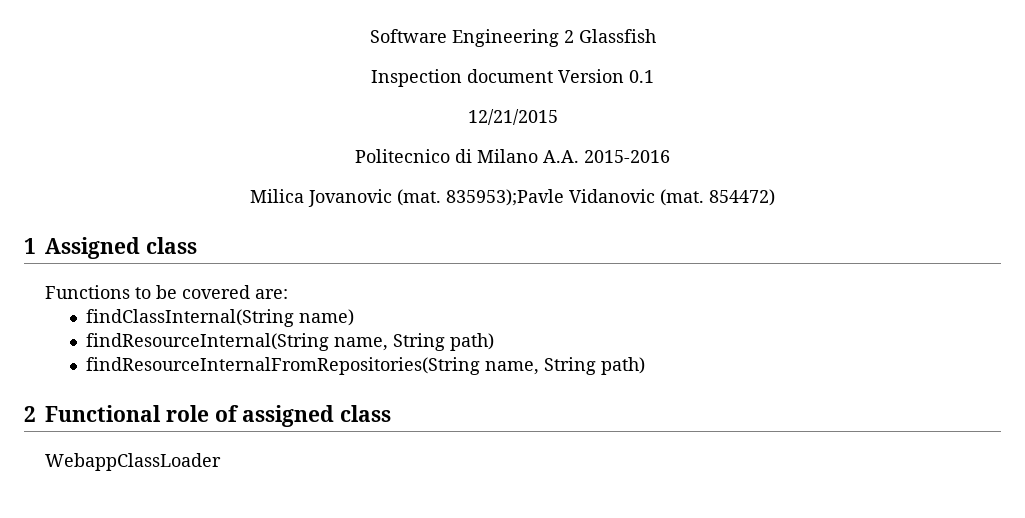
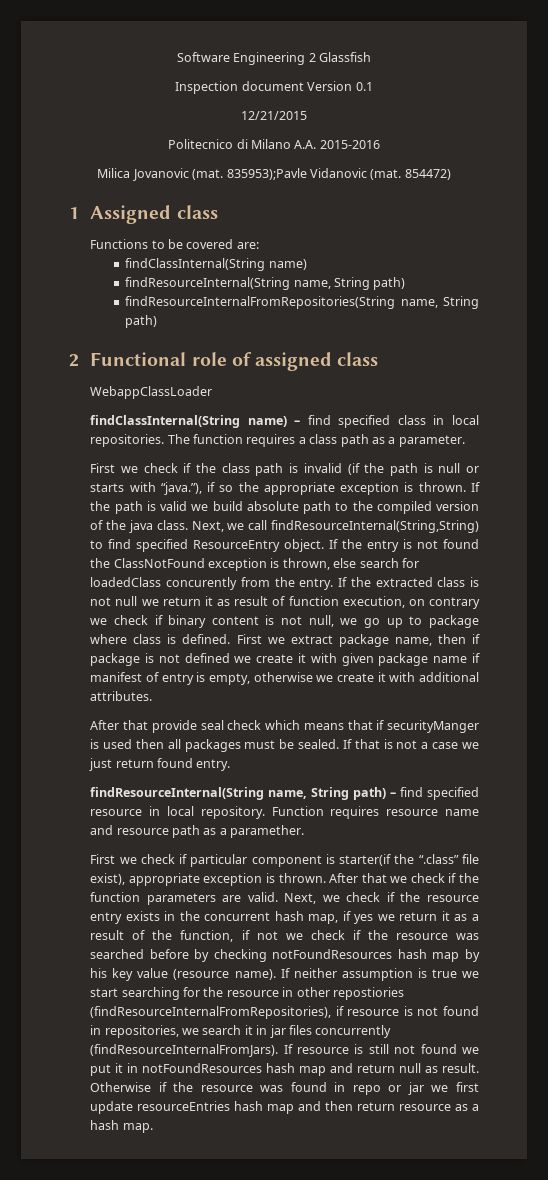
(222, 462) none -> [90,415,480,428] [90,434,465,447] [90,463,479,476] [90,482,480,495] [90,501,479,514] [90,520,479,533] [90,539,479,552] [90,558,419,571] [90,577,480,590] [90,596,480,609] [90,615,479,628] [90,634,480,647] [90,653,480,666] [90,672,479,685] [90,691,153,701] [90,720,480,733] [90,739,479,752] [89,758,231,771] [90,787,479,800] [90,806,479,819] [90,825,305,838] [90,854,479,867] [90,873,479,886] [90,892,479,905] [90,911,480,924] [90,930,479,942] [90,949,480,962] [90,968,479,981] [90,987,404,1000] [90,1006,480,1019] [90,1025,392,1038] [90,1044,479,1057] [90,1063,479,1076] [90,1082,479,1095] [90,1101,479,1114] [90,1120,153,1133] // findClassInternal(String name) – find specified class in local repositories. The function requires a class path as a parameter. // First we check if the class path is invalid (if the path is null or starts with “java.”), if so the appropriate exception is thrown. If the path is valid we build absolute path to the compiled version of the java class. Next, we call findResourceInternal(String,String) to find specified ResourceEntry object. If the entry is not found the ClassNotFound exception is thrown, else search for loadedClass concurently from the entry. If the extracted class is not null we return it as result of function execution, on contrary we check if binary content is not null, we go up to package where class is defined. First we extract package name, then if package is not defined we create it with given package name if manifest of entry is empty, otherwise we create it with additional attributes. // After that provide seal check which means that if securityManger is used then all packages must be sealed. If that is not a case we just return found entry. // findResourceInternal(String name, String path) – find specified resource in local repository. Function requires resource name and resource path as a paramether. // First we check if particular component is starter(if the “.class” file exist), appropriate exception is thrown. After that we check if the function parameters are valid. Next, we check if the resource entry exists in the concurrent hash map, if yes we return it as a result of the function, if not we check if the resource was searched before by checking notFoundResources hash map by his key value (resource name). If neither assumption is true we start searching for the resource in other repostiories (findResourceInternalFromRepositories), if resource is not found in repositories, we search it in jar files concurrently (findResourceInternalFromJars). If resource is still not found we put it in notFoundResources hash map and return null as result. Otherwise if the resource was found in repo or jar we first update resourceEntries hash map and then return resource as a hash map.

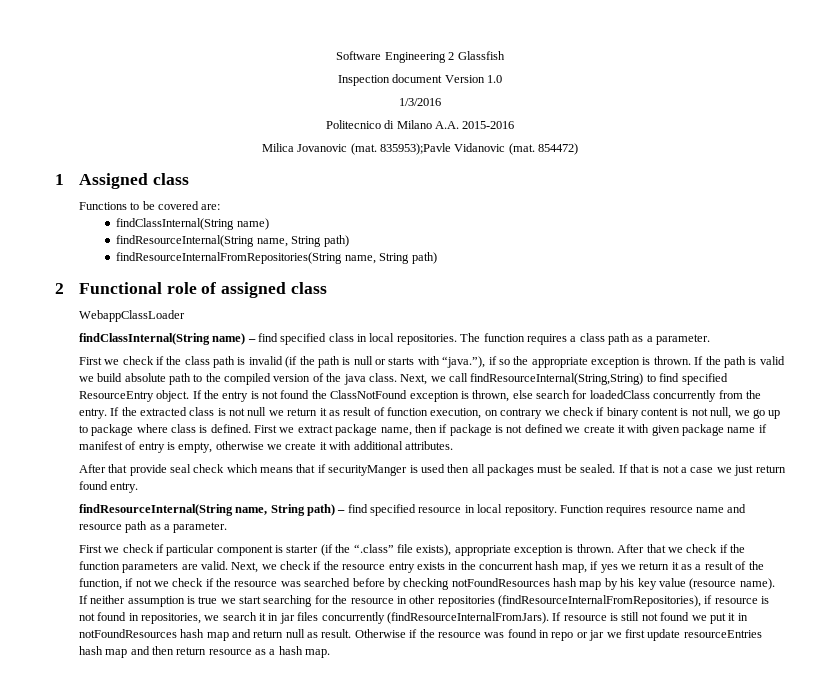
[355,82,373,91] [241,111,307,120] 0.1 // 12/21/2015 -> [487,75,503,83] [399,98,441,106] 1.0 // 1/3/2016
[165,577,237,590] concurently -> [653,390,717,402] concurrently
[230,825,305,838] paramether. -> [173,522,228,533] parameter.
[339,854,392,866] starter(if -> [286,544,333,556] starter (if
[90,873,126,885] exist), -> [416,544,452,556] exists),
[332,987,404,1000] repostiories -> [437,596,495,607] repositories

